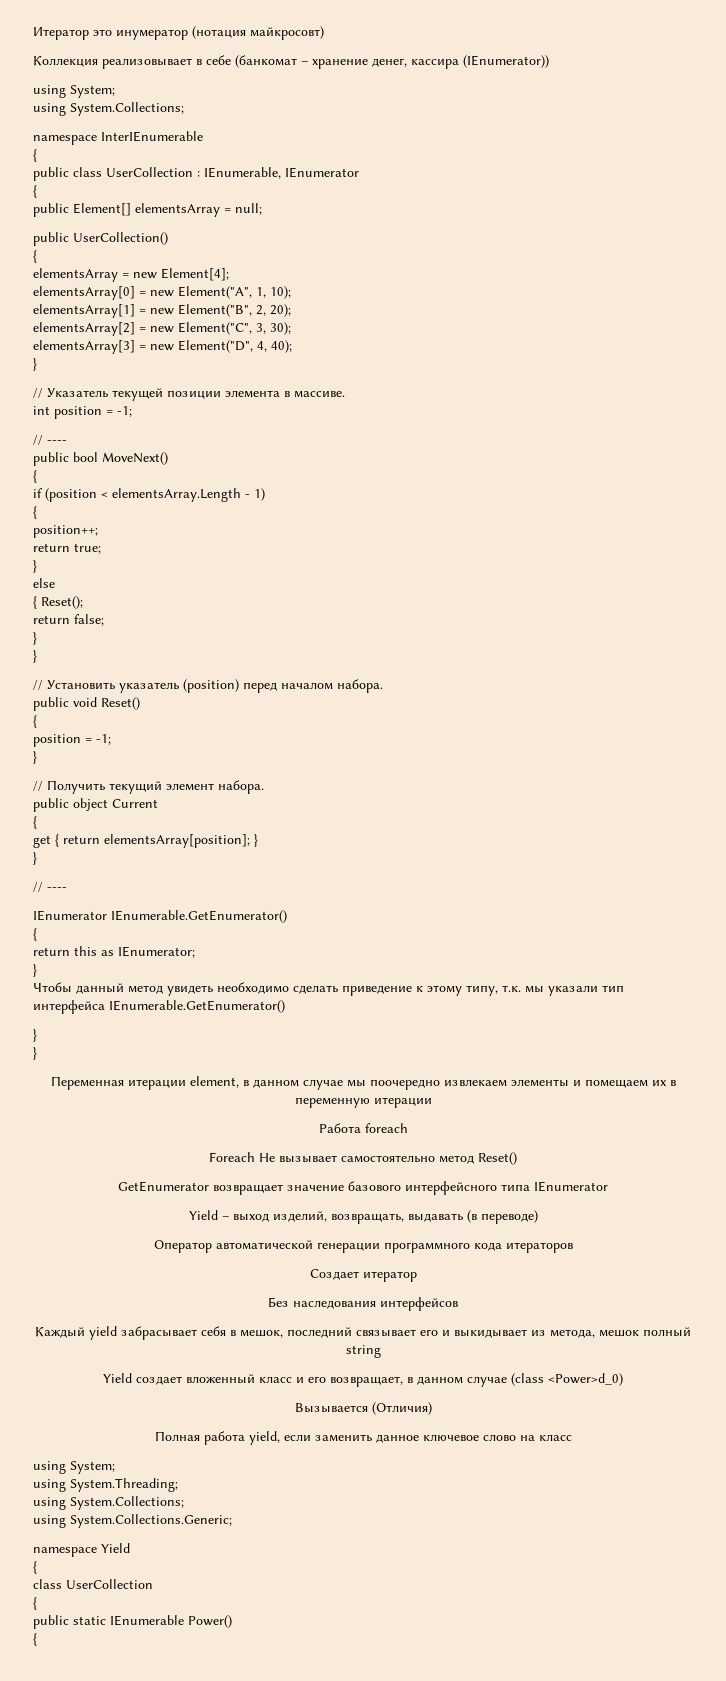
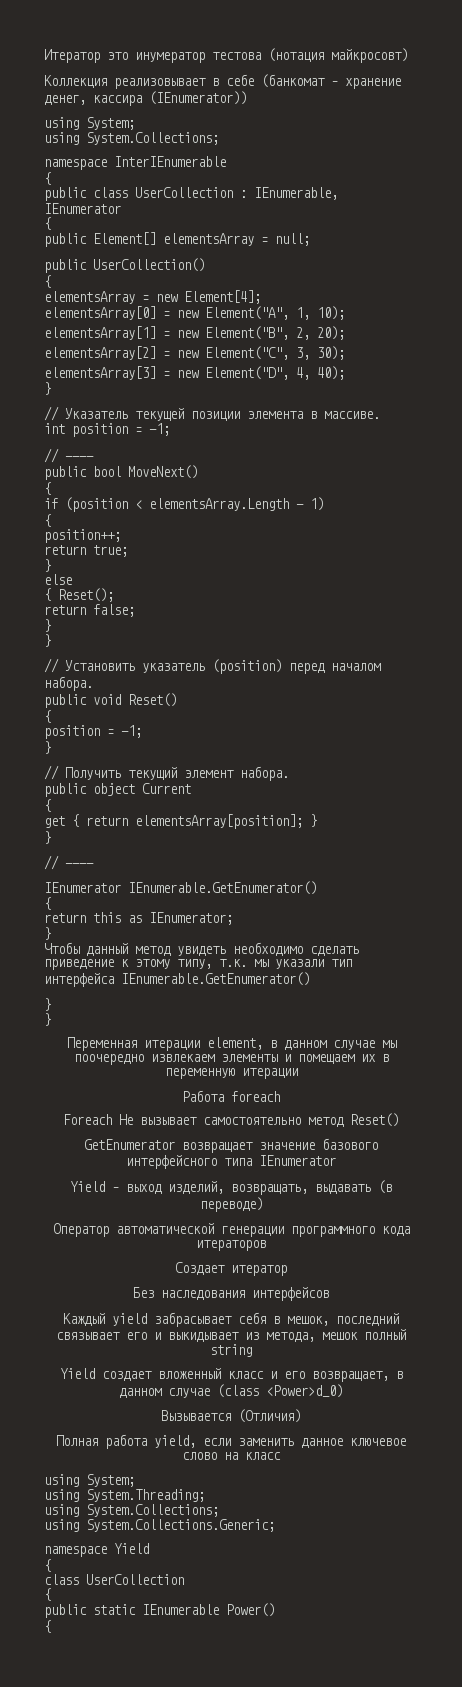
(188, 34) none -> [212,52,261,60] тестова

